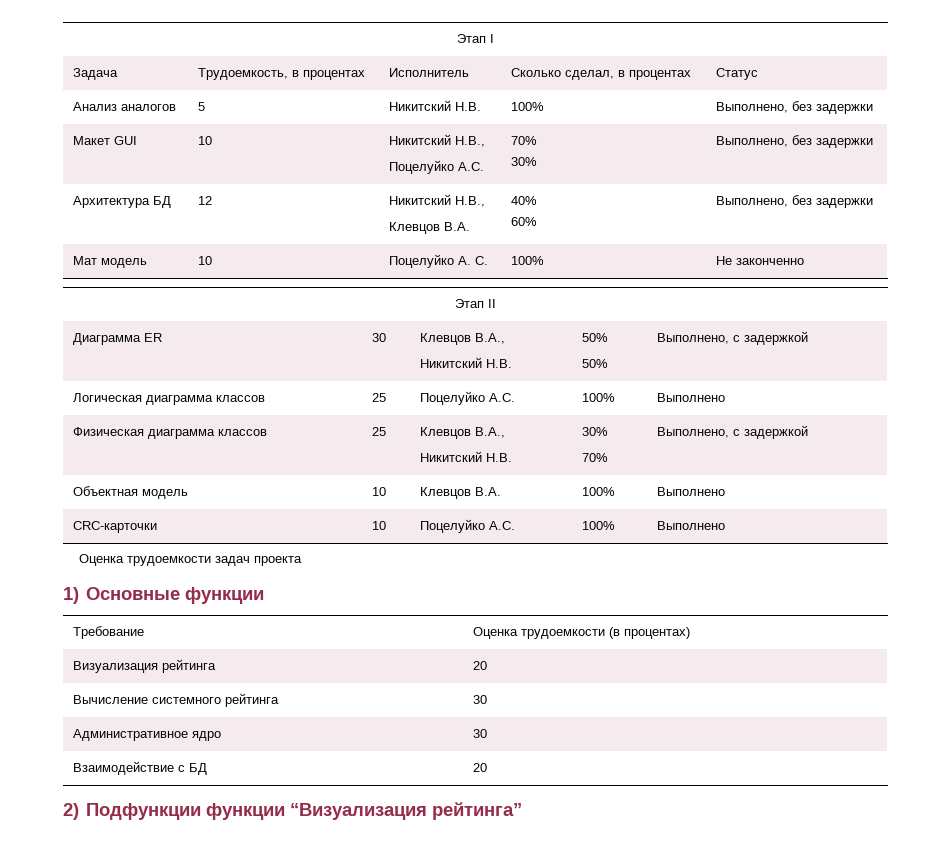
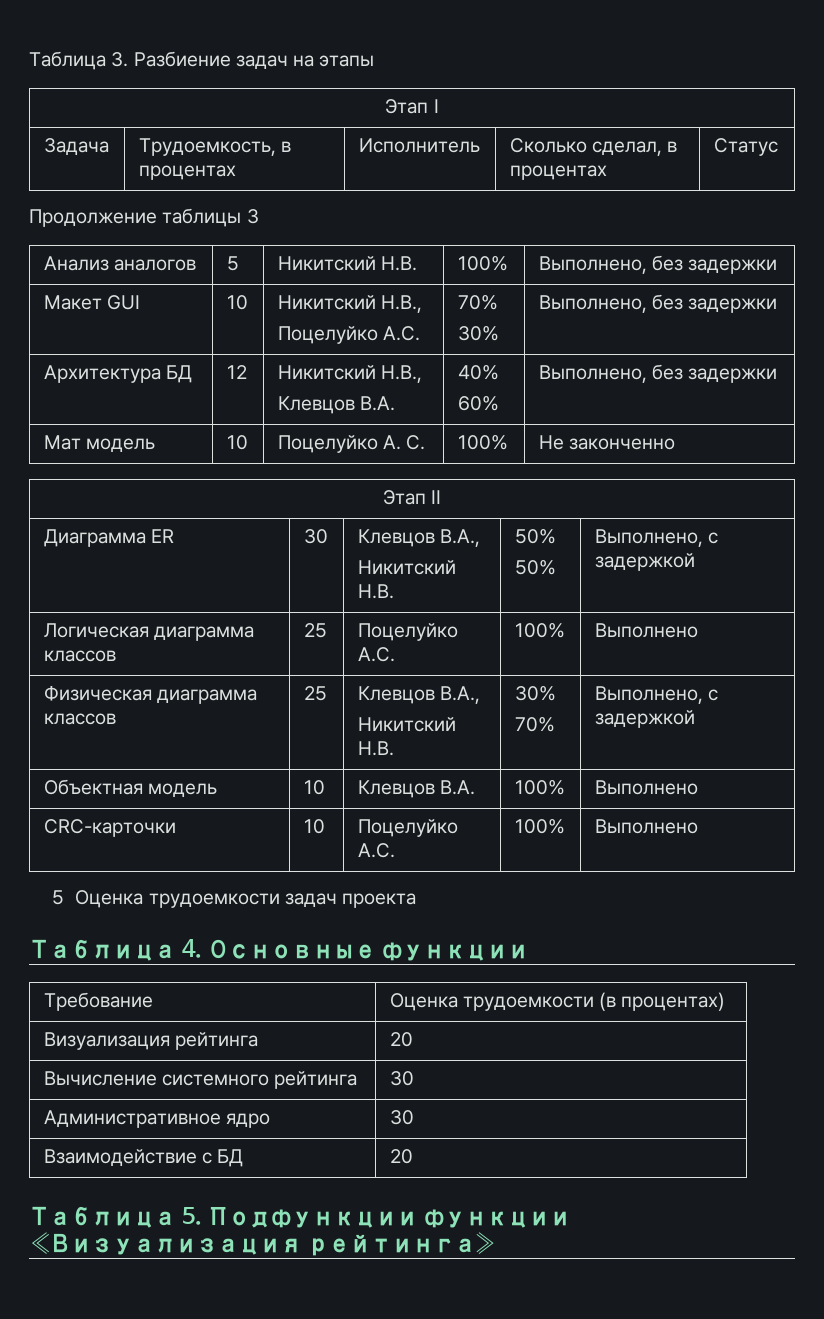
(457, 38) none -> [29,51,375,70] Таблица 3. Разбиение задач на этапы //
(758, 74) none -> [29,208,259,227] // Продолжение таблицы 3
(725, 525) none -> [52,890,65,905] 5
[63,587,79,604] 1) -> [29,939,203,961] Таблица 4.
[63,802,522,820] 2) Подфункции функции “Визуализация рейтинга” -> [29,1206,572,1228] [29,1232,498,1256] Таблица 5. Подфункции функции «Визуализация рейтинга»

